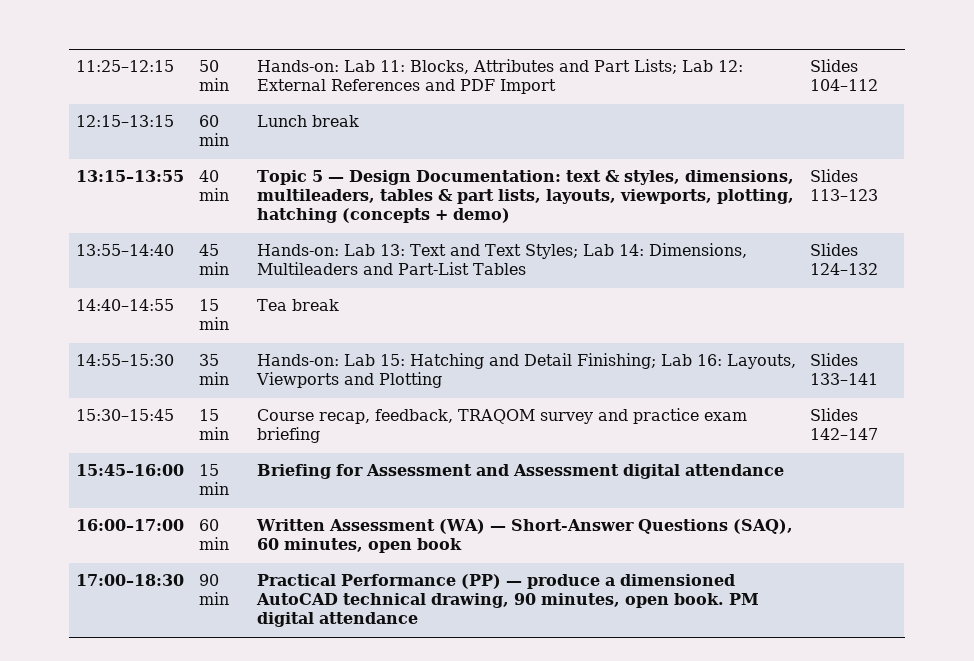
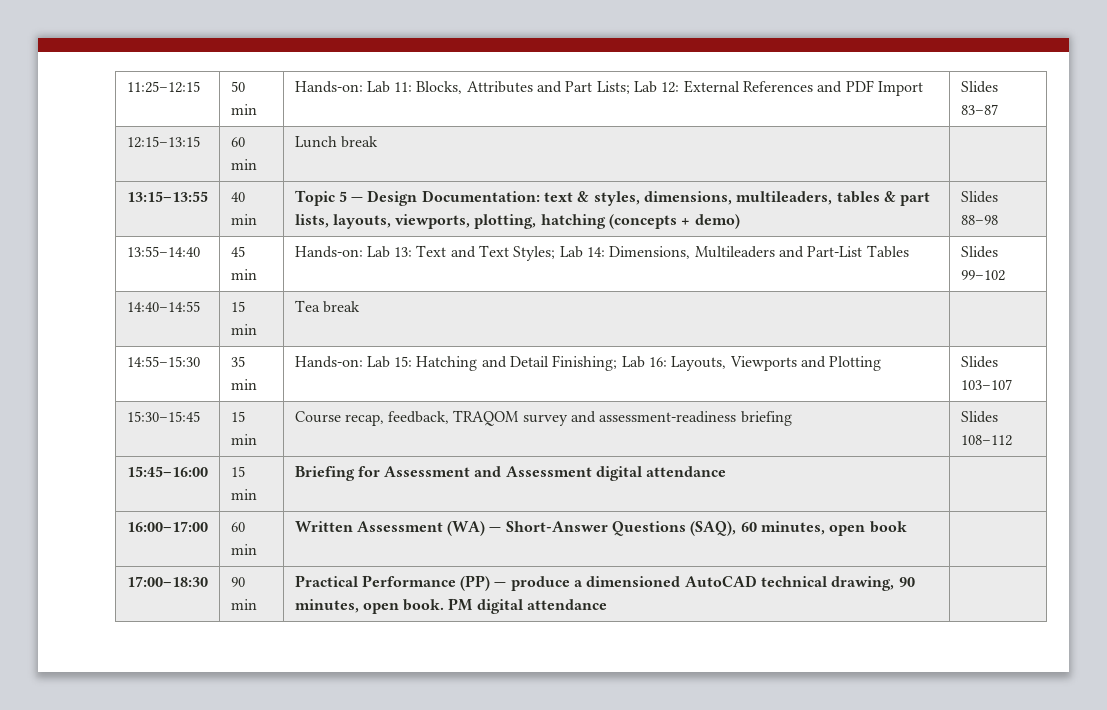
[810,79,879,91] 104–112 -> [960,104,998,115] 83–87
[810,189,879,201] 113–123 -> [960,215,998,225] 88–98
[810,263,879,275] 124–132 -> [960,270,1005,281] 99–102
[810,373,879,385] 133–141 -> [960,379,1012,390] 103–107
[633,408,748,424] practice exam -> [599,411,737,423] assessment-readiness
[810,428,879,440] 142–147 -> [960,435,1012,446] 108–112

